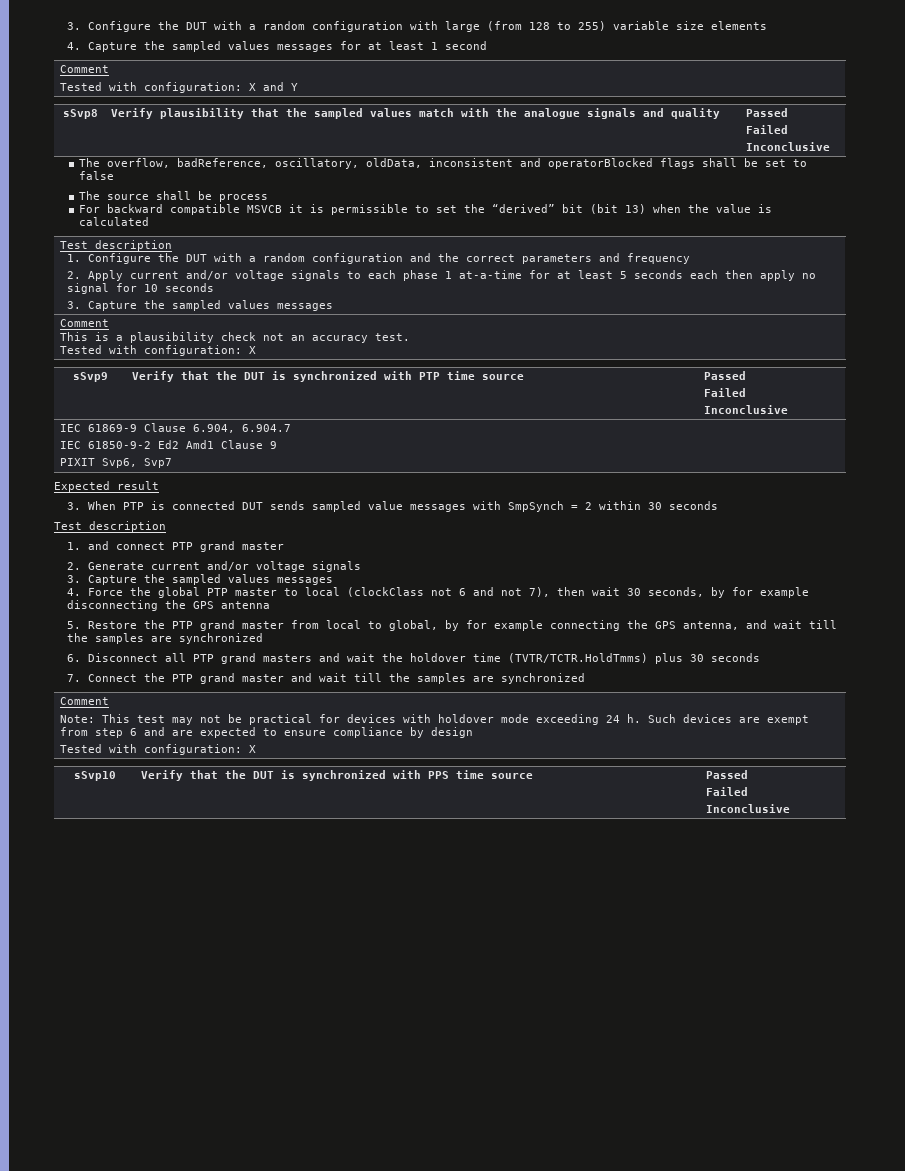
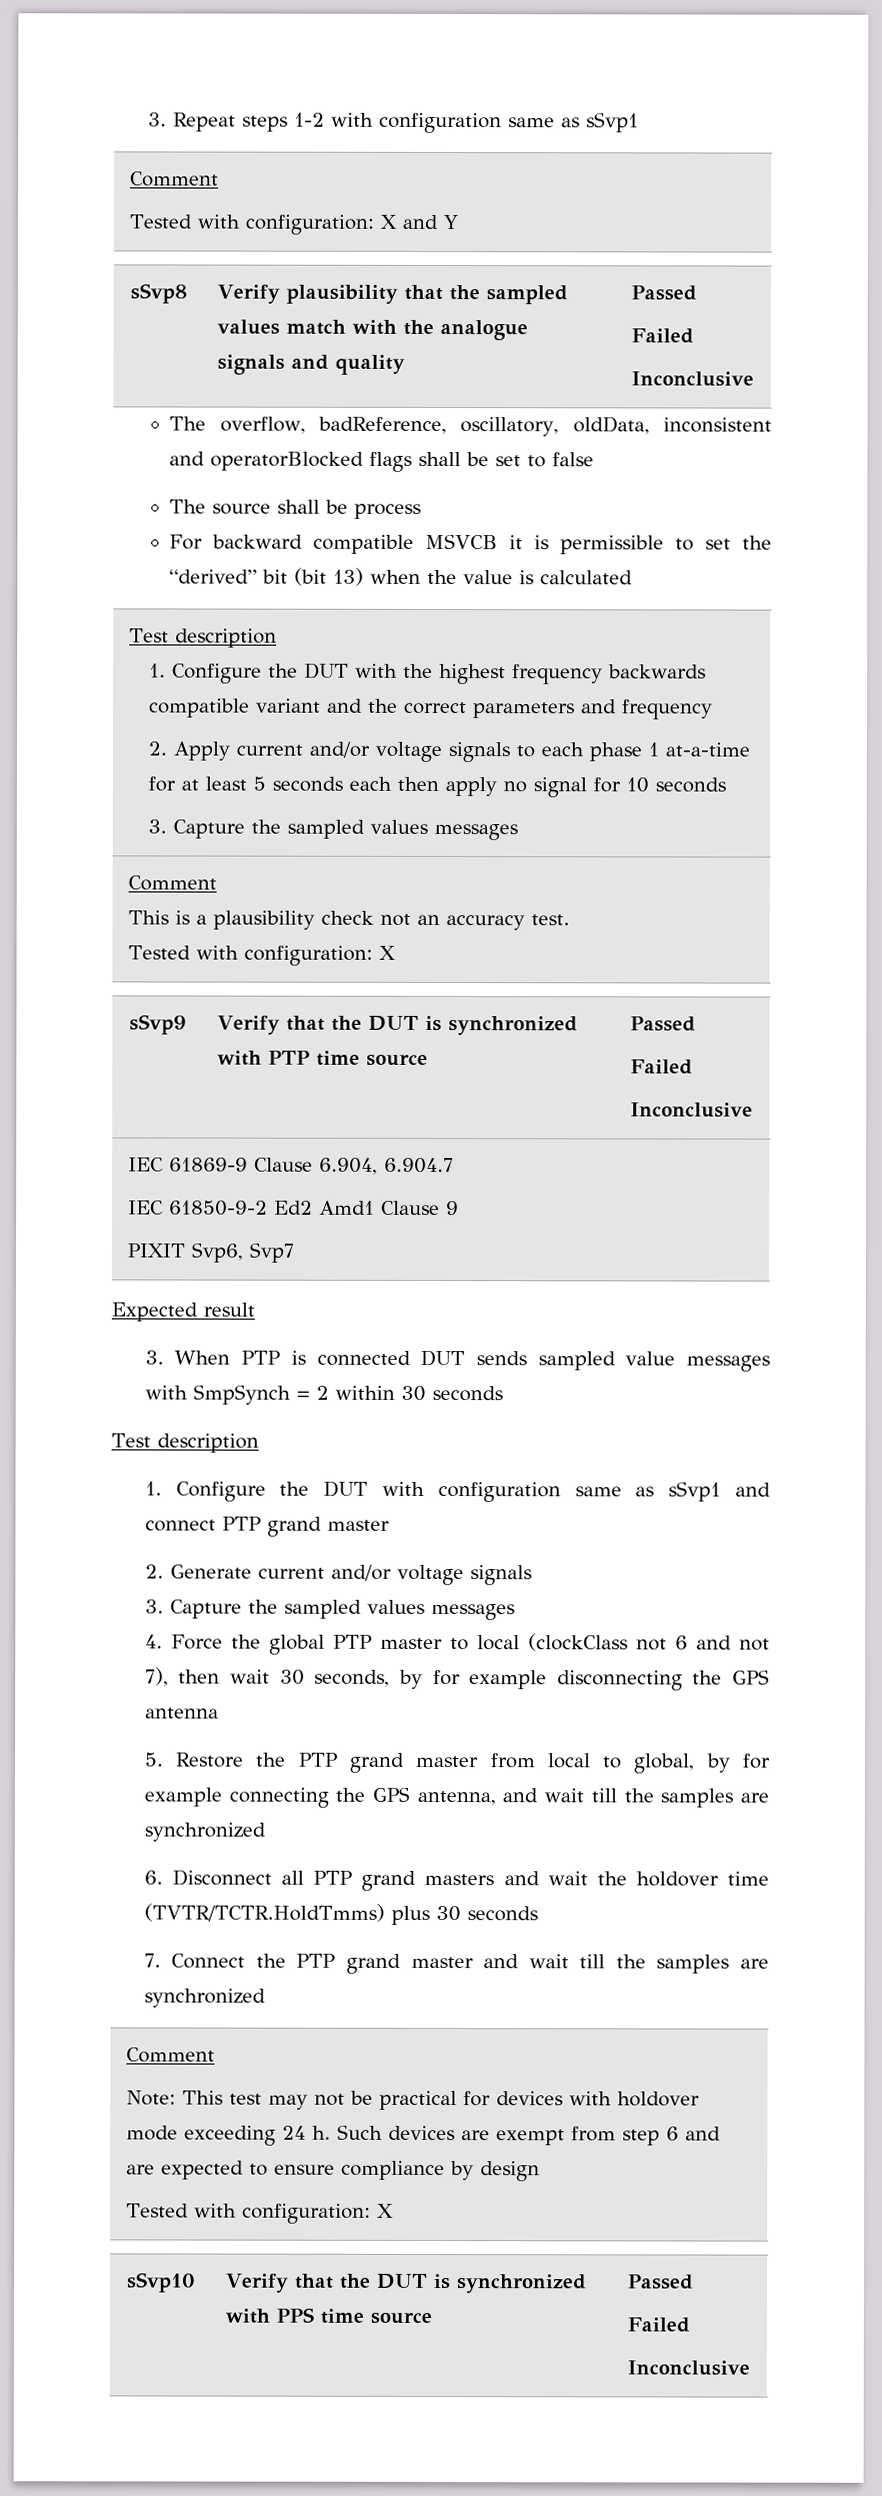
[66,21,767,32] [66,41,487,52] 3. Configure the DUT with a random configuration with large (from 128 to 255) variable size elements // 4. Capture the sampled values messages for at least 1 second -> [147,112,639,134] 3. Repeat steps 1-2 with configuration same as sSvp1
[249,253,404,264] a random configuration -> [402,663,706,685] [148,698,321,718] the highest frequency backwards compatible variant
(81, 546) none -> [175,1480,722,1503] Configure the DUT with configuration same as sSvp1

